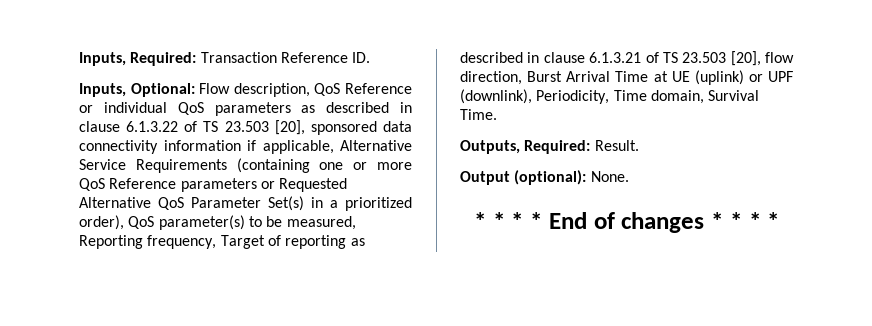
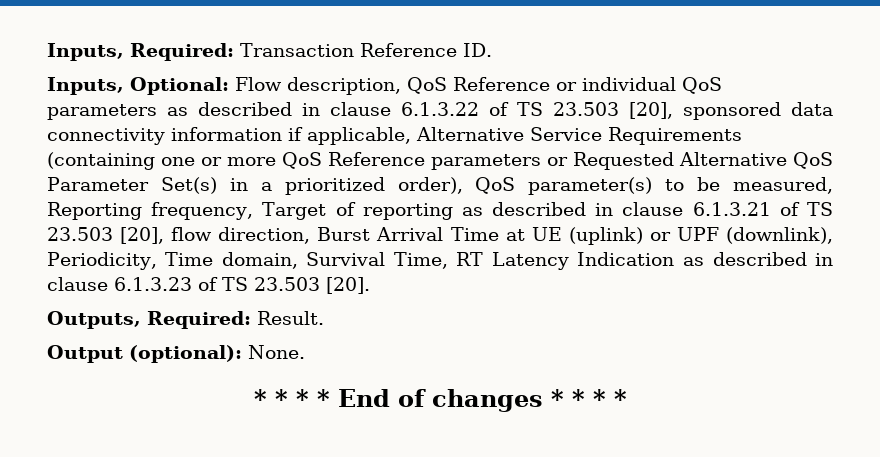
[460,109,497,120] Time. -> [393,252,834,270] [47,277,370,294] Time, RT Latency Indication as described in clause 6.1.3.23 of TS 23.503 [20].

